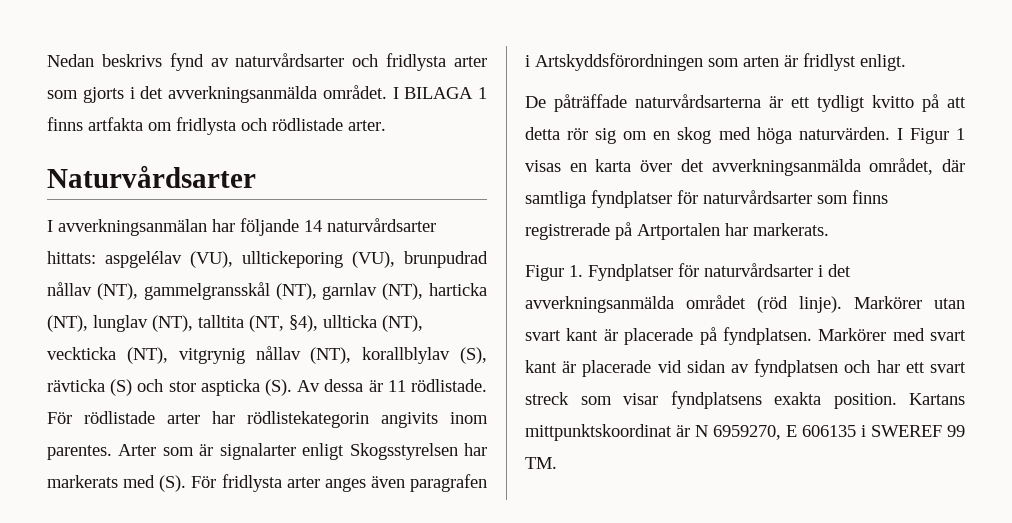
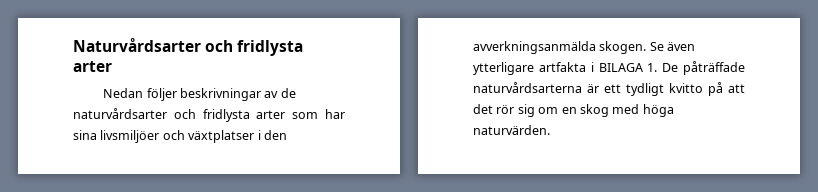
[47,53,229,71] Nedan beskrivs fynd av -> [73,38,304,56] [73,61,112,72] [103,88,296,101] Naturvårdsarter och fridlysta arter // Nedan följer beskrivningar av de
[82,85,487,103] [47,117,386,135] [47,165,256,188] [47,218,436,236] [47,251,488,268] [47,282,487,300] [47,315,423,332] [47,346,487,364] [47,379,487,396] [47,411,488,428] [47,443,487,460] [47,474,487,492] [525,53,906,71] gjorts i det avverkningsanmälda området. I BILAGA 1 finns artfakta om fridlysta och rödlistade arter. // Naturvårdsarter // I avverkningsanmälan har följande 14 naturvårdsarter hittats: aspgelélav (VU), ulltickeporing (VU), brunpudrad nållav (NT), gammelgransskål (NT), garnlav (NT), harticka (NT), lunglav (NT), talltita (NT, §4), ullticka (NT), veckticka (NT), vitgrynig nållav (NT), korallblylav (S), rävticka (S) och stor aspticka (S). Av dessa är 11 rödlistade. För rödlistade arter har rödlistekategorin angivits inom parentes. Arter som är signalarter enligt Skogsstyrelsen har markerats med (S). För fridlysta arter anges även paragrafen i Artskyddsförordningen som arten är fridlyst enligt. // -> [325,109,345,119] [73,130,287,143] [473,41,696,54] [473,62,658,75] har sina livsmiljöer och växtplatser i den avverkningsanmälda skogen. Se även ytterligare artfakta i BILAGA 1.
[525,127,560,140] detta -> [473,104,493,114] det
[896,128,965,144] [525,158,965,176] [525,190,888,208] [525,222,829,240] [525,263,851,281] [525,295,965,313] [525,327,966,345] [525,359,966,377] [525,391,965,409] [525,424,965,441] [525,457,557,469] I Figur 1 visas en karta över det avverkningsanmälda området, där samtliga fyndplatser för naturvårdsarter som finns registrerade på Artportalen har markerats. // Figur 1. Fyndplatser för naturvårdsarter i det avverkningsanmälda området (röd linje). Markörer utan svart kant är placerade på fyndplatsen. Markörer med svart kant är placerade vid sidan av fyndplatsen och har ett svart streck som visar fyndplatsens exakta position. Kartans mittpunktskoordinat är N 6959270, E 606135 i SWEREF 99 TM. -> (550, 130) none

